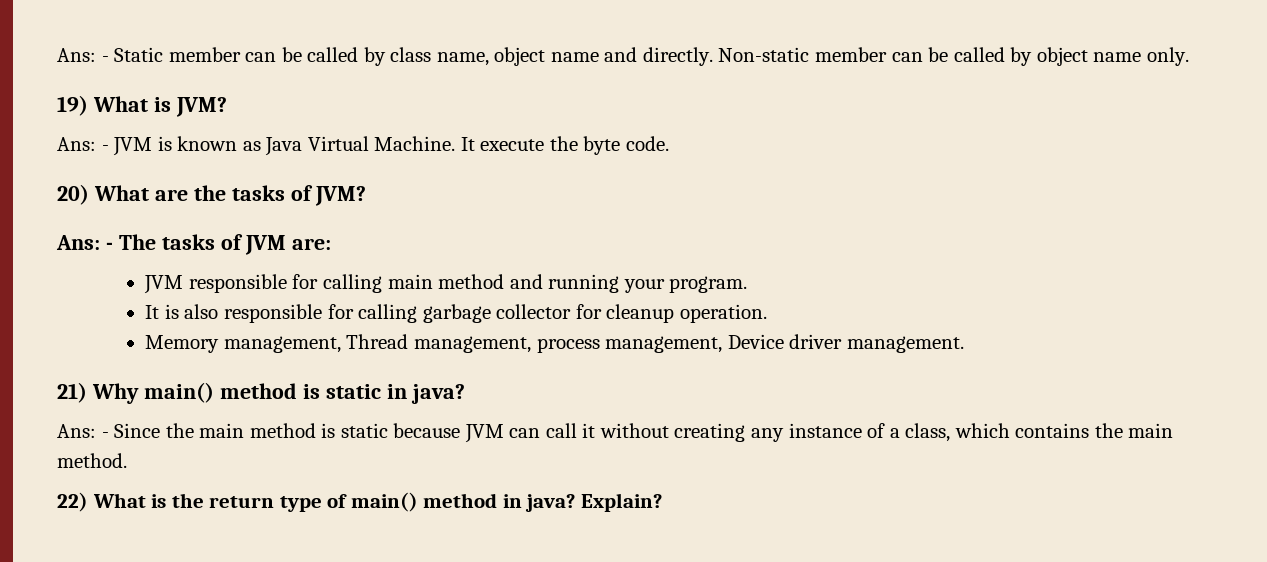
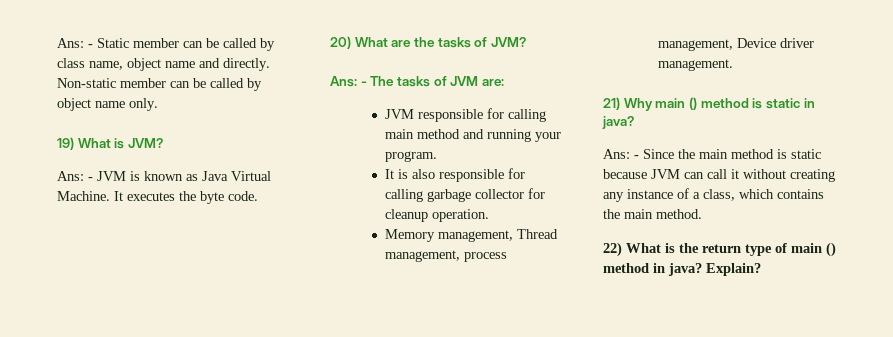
[480,139,545,151] execute -> [127,192,175,201] executes
[143,382,214,403] main() -> [655,97,697,110] main ()
[350,492,418,512] main() -> [791,242,836,257] main ()

